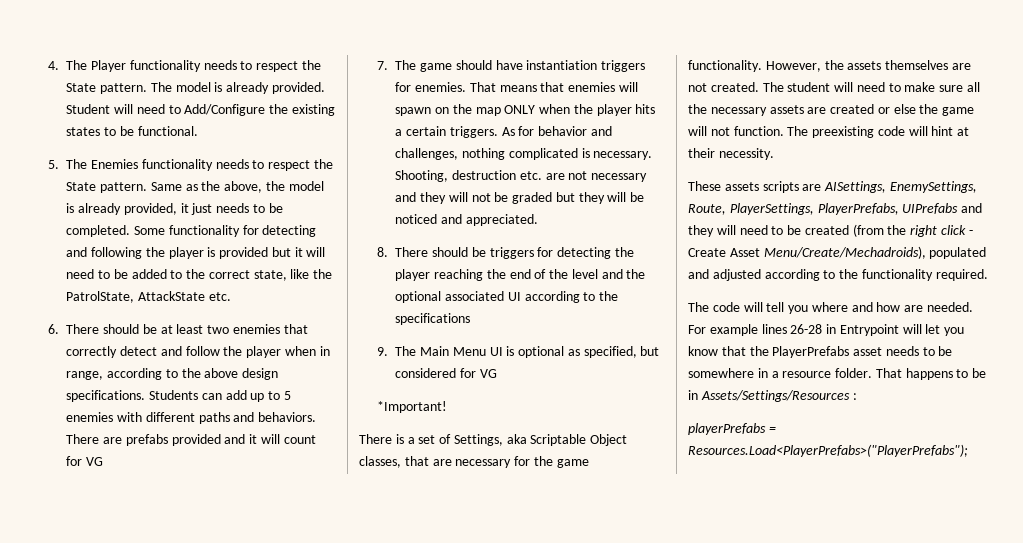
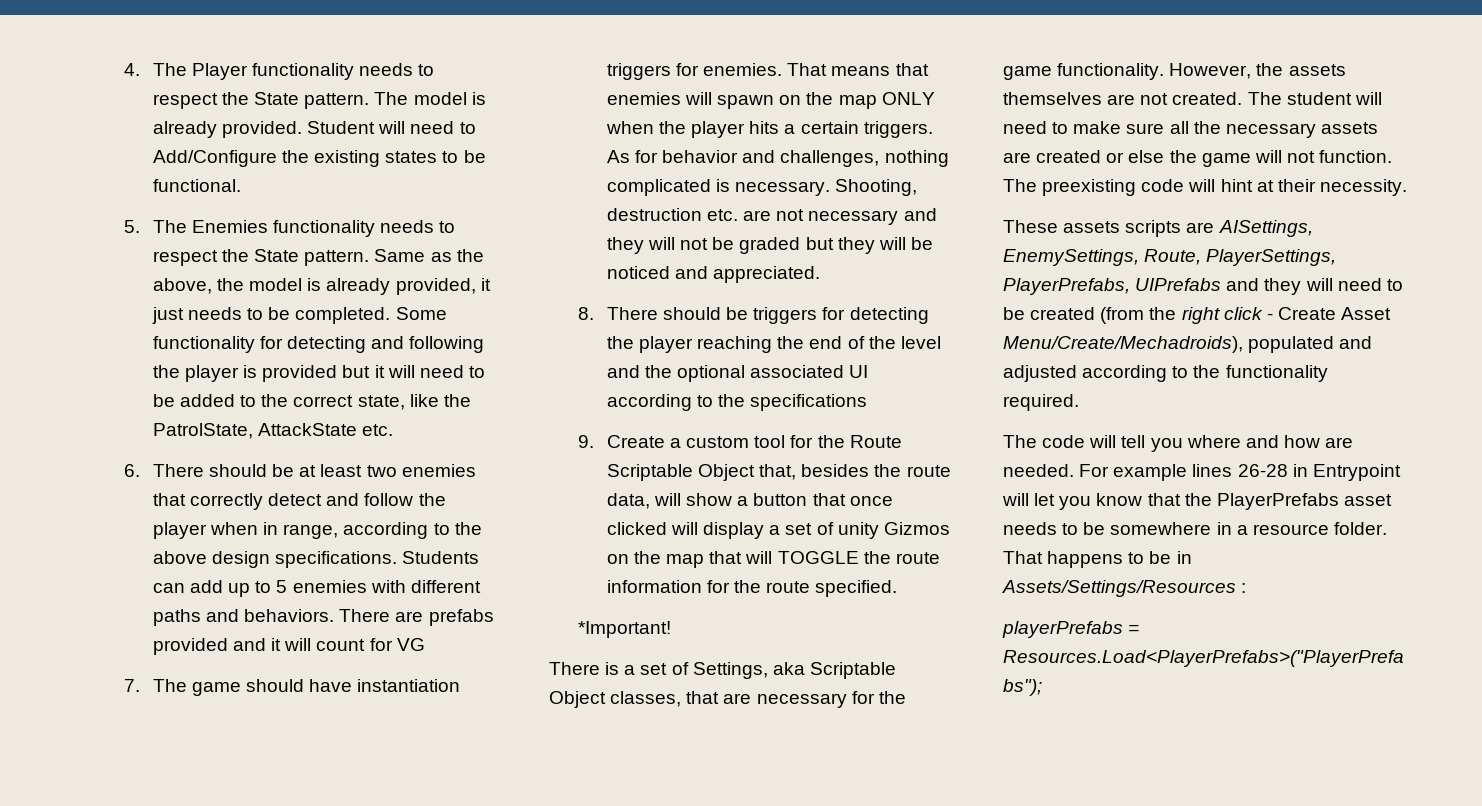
[395,346,660,358] [395,368,497,378] The Main Menu UI is optional as specified, but considered for VG -> [606,435,902,448] [606,464,951,481] [606,493,893,509] [606,522,950,539] [606,551,940,568] [606,580,898,597] Create a custom tool for the Route Scriptable Object that, besides the route data, will show a button that once clicked will display a set of unity Gizmos on the map that will TOGGLE the route information for the route specified.

